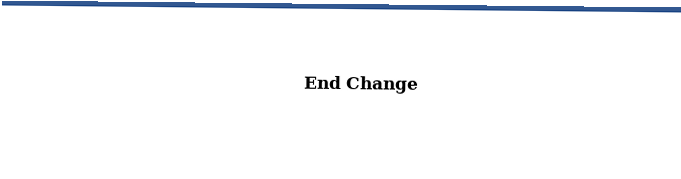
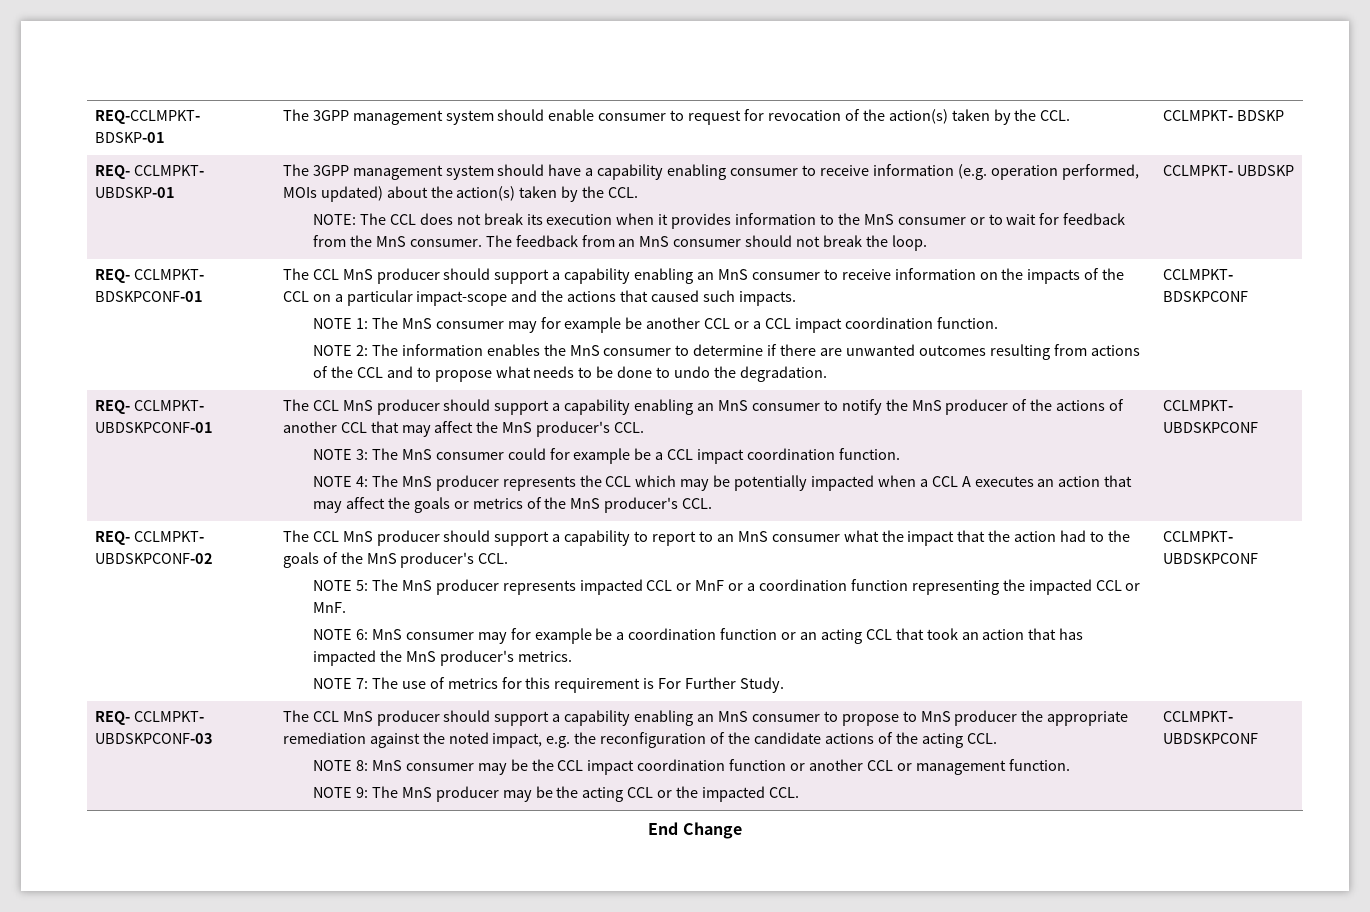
(303, 82) none -> [94,110,200,124] [94,132,165,143] [282,109,1071,125] [1162,110,1284,121] [94,165,204,179] [94,187,175,198] [282,164,1139,180] [282,186,639,202] [313,213,1126,229] [313,235,927,251] [1162,165,1294,176] [94,269,204,283] [94,291,203,302] [282,268,1125,284] [282,290,796,306] [313,317,998,333] [313,344,1140,360] [313,366,827,382] [1162,269,1233,280] [1162,291,1248,302] [94,400,204,414] [94,422,213,433] [282,399,1125,415] [282,421,645,437] [313,448,900,464] [313,475,1133,491] [313,497,713,513] [1162,400,1233,411] [1162,422,1258,433] [94,531,204,545] [94,553,213,564] [282,530,1130,546] [282,552,509,568] [313,579,1141,595] [313,602,347,613] [313,628,1084,644] [313,650,572,666] [313,677,785,693] [1162,531,1233,542] [1162,553,1258,564] [94,711,204,725] [94,733,213,744] [282,710,1129,726] [282,732,997,748] [313,759,1070,775] [313,786,799,802] [1162,711,1233,722] [1162,733,1258,744] REQ-CCLMPKT- BDSKP-01 | The 3GPP management system should enable consumer to request for revocation of the action(s) taken by the CCL. | CCLMPKT- BDSKP // REQ- CCLMPKT- UBDSKP-01 | The 3GPP management system should have a capability enabling consumer to receive information (e.g. operation performed, MOIs updated) about the action(s) taken by the CCL. // NOTE: The CCL does not break its execution when it provides information to the MnS consumer or to wait for feedback from the MnS consumer. The feedback from an MnS consumer should not break the loop. | CCLMPKT- UBDSKP // REQ- CCLMPKT- BDSKPCONF-01 | The CCL MnS producer should support a capability enabling an MnS consumer to receive information on the impacts of the CCL on a particular impact-scope and the actions that caused such impacts. // NOTE 1: The MnS consumer may for example be another CCL or a CCL impact coordination function. // NOTE 2: The information enables the MnS consumer to determine if there are unwanted outcomes resulting from actions of the CCL and to propose what needs to be done to undo the degradation. | CCLMPKT- BDSKPCONF // REQ- CCLMPKT- UBDSKPCONF-01 | The CCL MnS producer should support a capability enabling an MnS consumer to notify the MnS producer of the actions of another CCL that may affect the MnS producer's CCL. // NOTE 3: The MnS consumer could for example be a CCL impact coordination function. // NOTE 4: The MnS producer represents the CCL which may be potentially impacted when a CCL A executes an action that may affect the goals or metrics of the MnS producer's CCL. | CCLMPKT- UBDSKPCONF // REQ- CCLMPKT- UBDSKPCONF-02 | The CCL MnS producer should support a capability to report to an MnS consumer what the impact that the action had to the goals of the MnS producer's CCL. // NOTE 5: The MnS producer represents impacted CCL or MnF or a coordination function representing the impacted CCL or MnF. // NOTE 6: MnS consumer may for example be a coordination function or an acting CCL that took an action that has impacted the MnS producer's metrics. // NOTE 7: The use of metrics for this requirement is For Further Study. | CCLMPKT- UBDSKPCONF // REQ- CCLMPKT- UBDSKPCONF-03 | The CCL MnS producer should support a capability enabling an MnS consumer to propose to MnS producer the appropriate remediation against the noted impact, e.g. the reconfiguration of the candidate actions of the acting CCL. // NOTE 8: MnS consumer may be the CCL impact coordination function or another CCL or management function. // NOTE 9: The MnS producer may be the acting CCL or the impacted CCL. | CCLMPKT- UBDSKPCONF //

